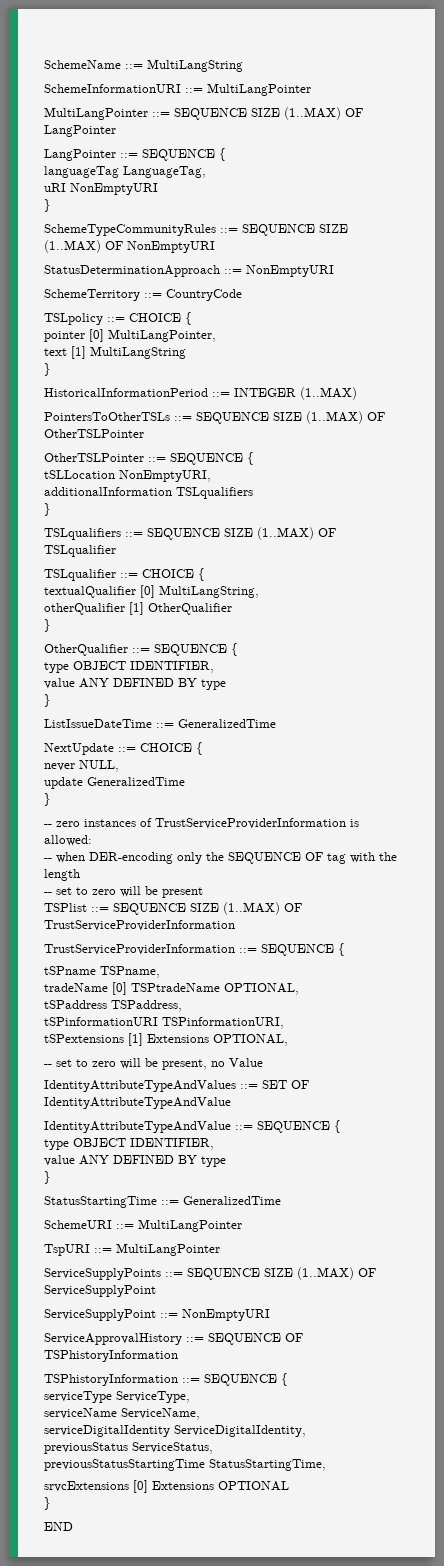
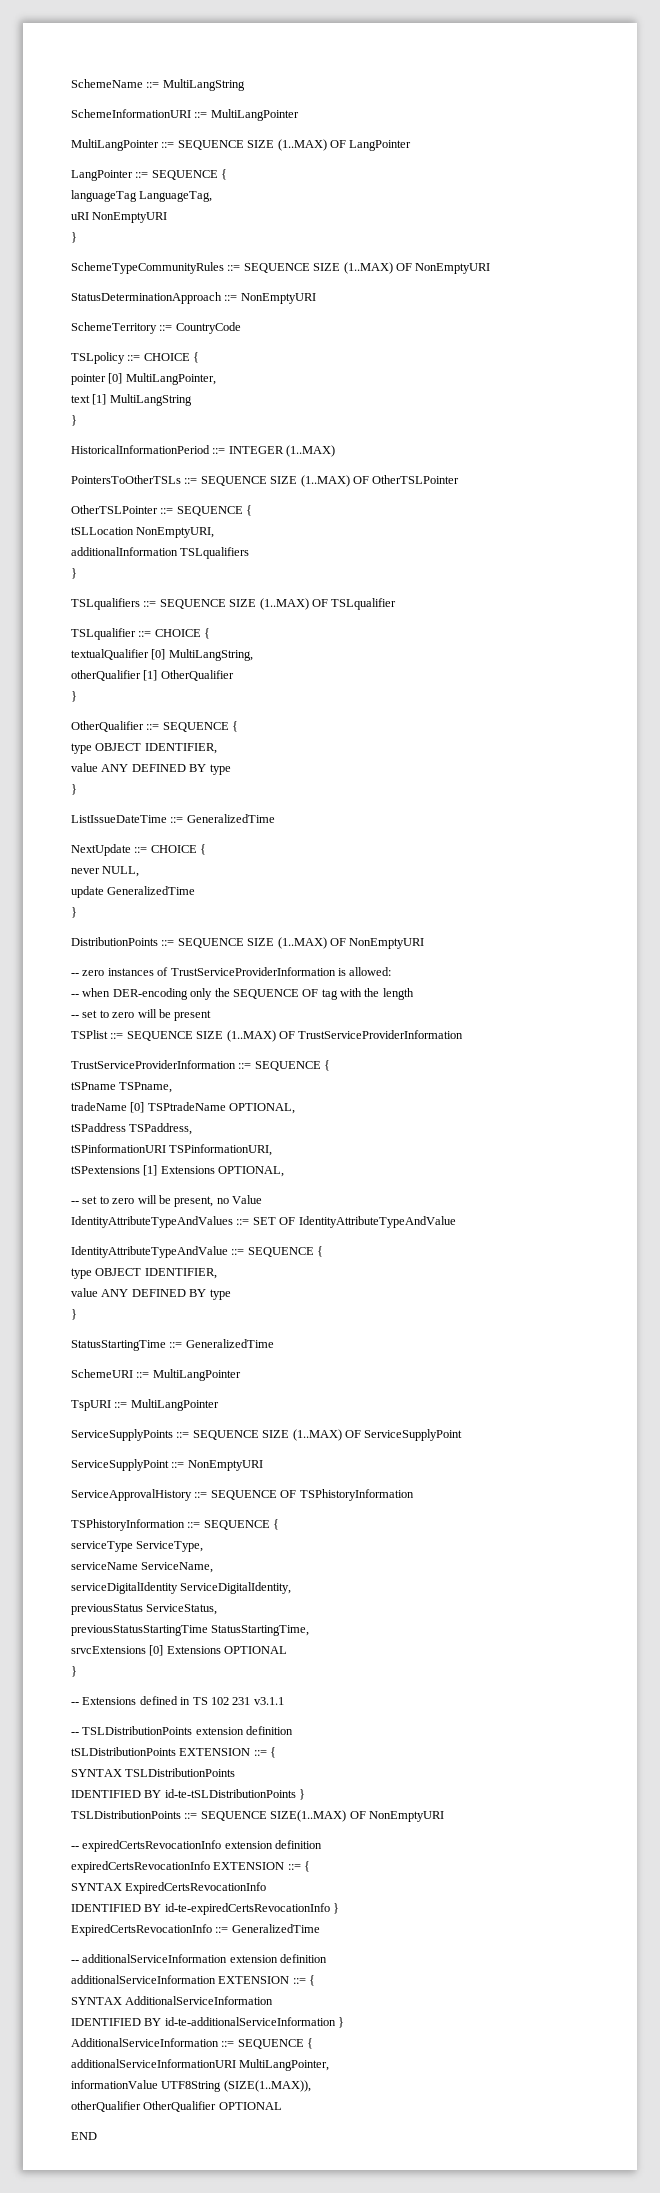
(51, 799) none -> [71,937,425,949] // DistributionPoints ::= SEQUENCE SIZE (1..MAX) OF NonEmptyURI
(51, 1503) none -> [71,1696,284,1705] [71,1726,294,1735] [71,1747,277,1758] [71,1768,236,1777] [71,1789,306,1800] [71,1810,444,1822] [71,1840,323,1852] [71,1861,311,1873] [71,1882,267,1894] [71,1903,340,1915] [71,1924,320,1936] [71,1954,328,1963] [71,1975,316,1986] [71,1996,274,2005] [71,2017,345,2028] [71,2038,314,2049] [71,2059,330,2071] [71,2080,311,2092] [71,2101,282,2112] // -- Extensions defined in TS 102 231 v3.1.1 // -- TSLDistributionPoints extension definition // tSLDistributionPoints EXTENSION ::= { // SYNTAX TSLDistributionPoints // IDENTIFIED BY id-te-tSLDistributionPoints } // TSLDistributionPoints ::= SEQUENCE SIZE(1..MAX) OF NonEmptyURI // -- expiredCertsRevocationInfo extension definition // expiredCertsRevocationInfo EXTENSION ::= { // SYNTAX ExpiredCertsRevocationInfo // IDENTIFIED BY id-te-expiredCertsRevocationInfo } // ExpiredCertsRevocationInfo ::= GeneralizedTime // -- additionalServiceInformation extension definition // additionalServiceInformation EXTENSION ::= { // SYNTAX AdditionalServiceInformation // IDENTIFIED BY id-te-additionalServiceInformation } // AdditionalServiceInformation ::= SEQUENCE { // additionalServiceInformationURI MultiLangPointer, // informationValue UTF8String (SIZE(1..MAX)), // otherQualifier OtherQualifier OPTIONAL

